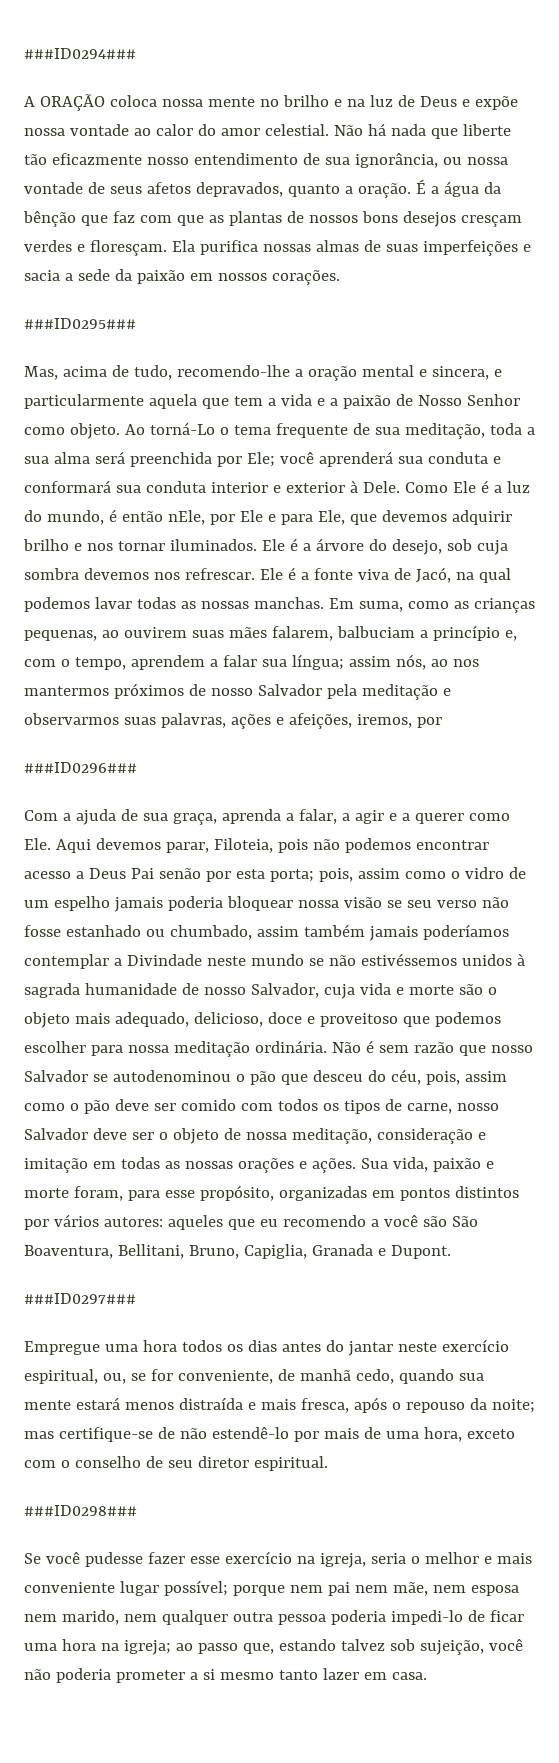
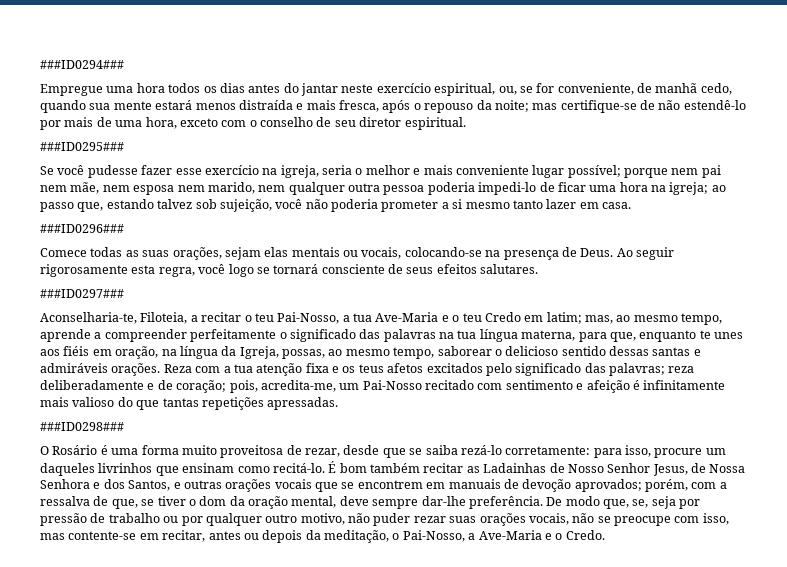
[24,94,518,111] [24,123,511,139] [24,153,508,168] [24,179,501,198] [23,211,522,227] [24,240,531,256] [24,269,340,285] [24,318,136,329] [24,365,502,381] [24,394,520,409] [24,422,535,439] [24,451,501,467] [24,480,530,493] [24,509,512,525] [23,538,508,555] [24,567,511,583] [24,597,535,613] [24,625,517,641] [24,654,479,670] [24,683,451,700] [24,713,442,729] [24,762,137,773] [24,809,510,825] [24,838,489,853] [24,867,526,882] [24,896,509,912] [24,924,509,941] [24,953,525,969] [24,983,497,999] [24,1012,501,1028] [24,1040,533,1057] [24,1069,507,1085] [24,1099,499,1114] [24,1128,486,1144] [24,1157,494,1173] [24,1185,519,1201] [24,1214,478,1230] [24,1244,451,1259] [24,1293,136,1304] // A ORAÇÃO coloca nossa mente no brilho e na luz de Deus e expõe nossa vontade ao calor do amor celestial. Não há nada que liberte tão eficazmente nosso entendimento de sua ignorância, ou nossa vontade de seus afetos depravados, quanto a oração. É a água da bênção que faz com que as plantas de nossos bons desejos cresçam verdes e floresçam. Ela purifica nossas almas de suas imperfeições e sacia a sede da paixão em nossos corações. // ###ID0295### // Mas, acima de tudo, recomendo-lhe a oração mental e sincera, e particularmente aquela que tem a vida e a paixão de Nosso Senhor como objeto. Ao torná-Lo o tema frequente de sua meditação, toda a sua alma será preenchida por Ele; você aprenderá sua conduta e conformará sua conduta interior e exterior à Dele. Como Ele é a luz do mundo, é então nEle, por Ele e para Ele, que devemos adquirir brilho e nos tornar iluminados. Ele é a árvore do desejo, sob cuja sombra devemos nos refrescar. Ele é a fonte viva de Jacó, na qual podemos lavar todas as nossas manchas. Em suma, como as crianças pequenas, ao ouvirem suas mães falarem, balbuciam a princípio e, com o tempo, aprendem a falar sua língua; assim nós, ao nos mantermos próximos de nosso Salvador pela meditação e observarmos suas palavras, ações e afeições, iremos, por // ###ID0296### // Com a ajuda de sua graça, aprenda a falar, a agir e a querer como Ele. Aqui devemos parar, Filoteia, pois não podemos encontrar acesso a Deus Pai senão por esta porta; pois, assim como o vidro de um espelho jamais poderia bloquear nossa visão se seu verso não fosse estanhado ou chumbado, assim também jamais poderíamos contemplar a Divindade neste mundo se não estivéssemos unidos à sagrada humanidade de nosso Salvador, cuja vida e morte são o objeto mais adequado, delicioso, doce e proveitoso que podemos escolher para nossa meditação ordinária. Não é sem razão que nosso Salvador se autodenominou o pão que desceu do céu, pois, assim como o pão deve ser comido com todos os tipos de carne, nosso Salvador deve ser o objeto de nossa meditação, consideração e imitação em todas as nossas orações e ações. Sua vida, paixão e morte foram, para esse propósito, organizadas em pontos distintos por vários autores: aqueles que eu recomendo a você são São Boaventura, Bellitani, Bruno, Capiglia, Granada e Dupont. // ###ID0297### -> (124, 64) none
[24,1505,137,1516] ###ID0298### -> [40,142,124,151] ###ID0295###
(427, 1676) none -> [40,224,124,233] [40,247,674,260] [40,264,539,277] [40,289,124,298] [40,312,723,325] [40,329,743,342] [40,346,701,359] [40,363,695,376] [40,380,726,393] [40,397,339,410] [40,422,124,431] [40,445,726,458] [40,461,746,476] [40,479,727,492] [40,496,701,509] [40,513,729,526] [40,530,605,543] // ###ID0296### // Comece todas as suas orações, sejam elas mentais ou vocais, colocando-se na presença de Deus. Ao seguir rigorosamente esta regra, você logo se tornará consciente de seus efeitos salutares. // ###ID0297### // Aconselharia-te, Filoteia, a recitar o teu Pai-Nosso, a tua Ave-Maria e o teu Credo em latim; mas, ao mesmo tempo, aprende a compreender perfeitamente o significado das palavras na tua língua materna, para que, enquanto te unes aos fiéis em oração, na língua da Igreja, possas, ao mesmo tempo, saborear o delicioso sentido dessas santas e admiráveis orações. Reza com a tua atenção fixa e os teus afetos excitados pelo significado das palavras; reza deliberadamente e de coração; pois, acredita-me, um Pai-Nosso recitado com sentimento e afeição é infinitamente mais valioso do que tantas repetições apressadas. // ###ID0298### // O Rosário é uma forma muito proveitosa de rezar, desde que se saiba rezá-lo corretamente: para isso, procure um daqueles livrinhos que ensinam como recitá-lo. É bom também recitar as Ladainhas de Nosso Senhor Jesus, de Nossa Senhora e dos Santos, e outras orações vocais que se encontrem em manuais de devoção aprovados; porém, com a ressalva de que, se tiver o dom da oração mental, deve sempre dar-lhe preferência. De modo que, se, seja por pressão de trabalho ou por qualquer outro motivo, não puder rezar suas orações vocais, não se preocupe com isso, mas contente-se em recitar, antes ou depois da meditação, o Pai-Nosso, a Ave-Maria e o Credo.

